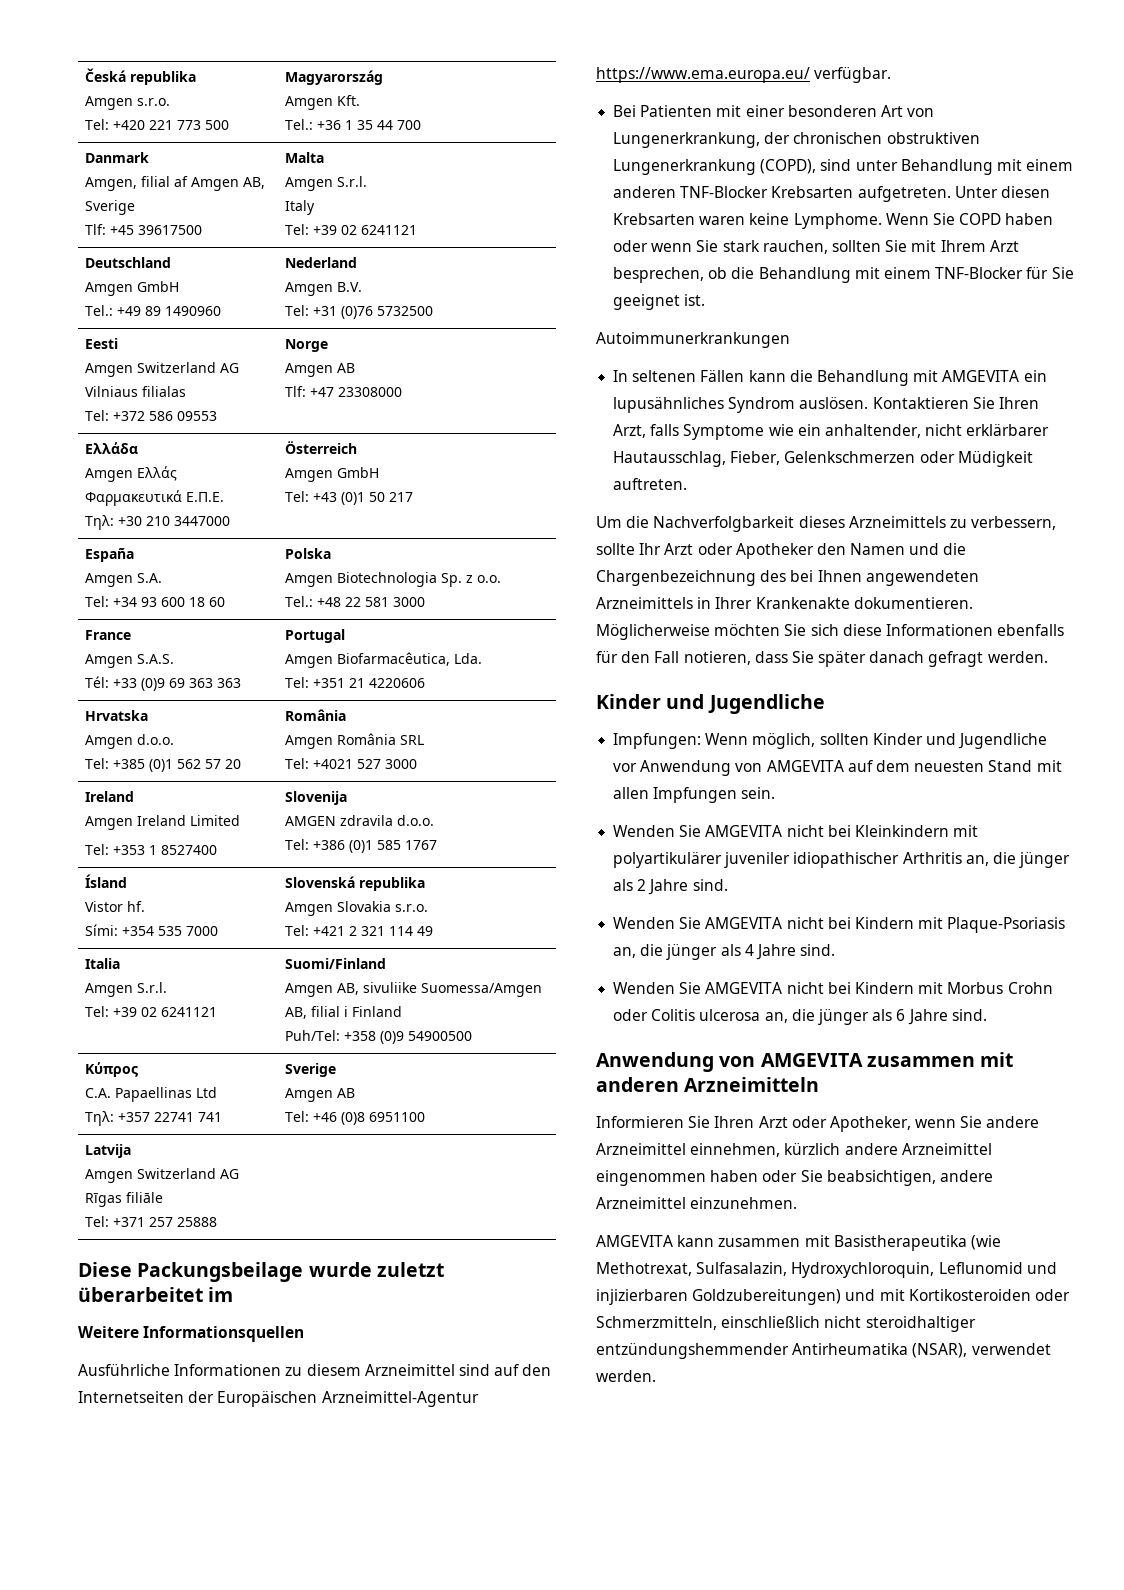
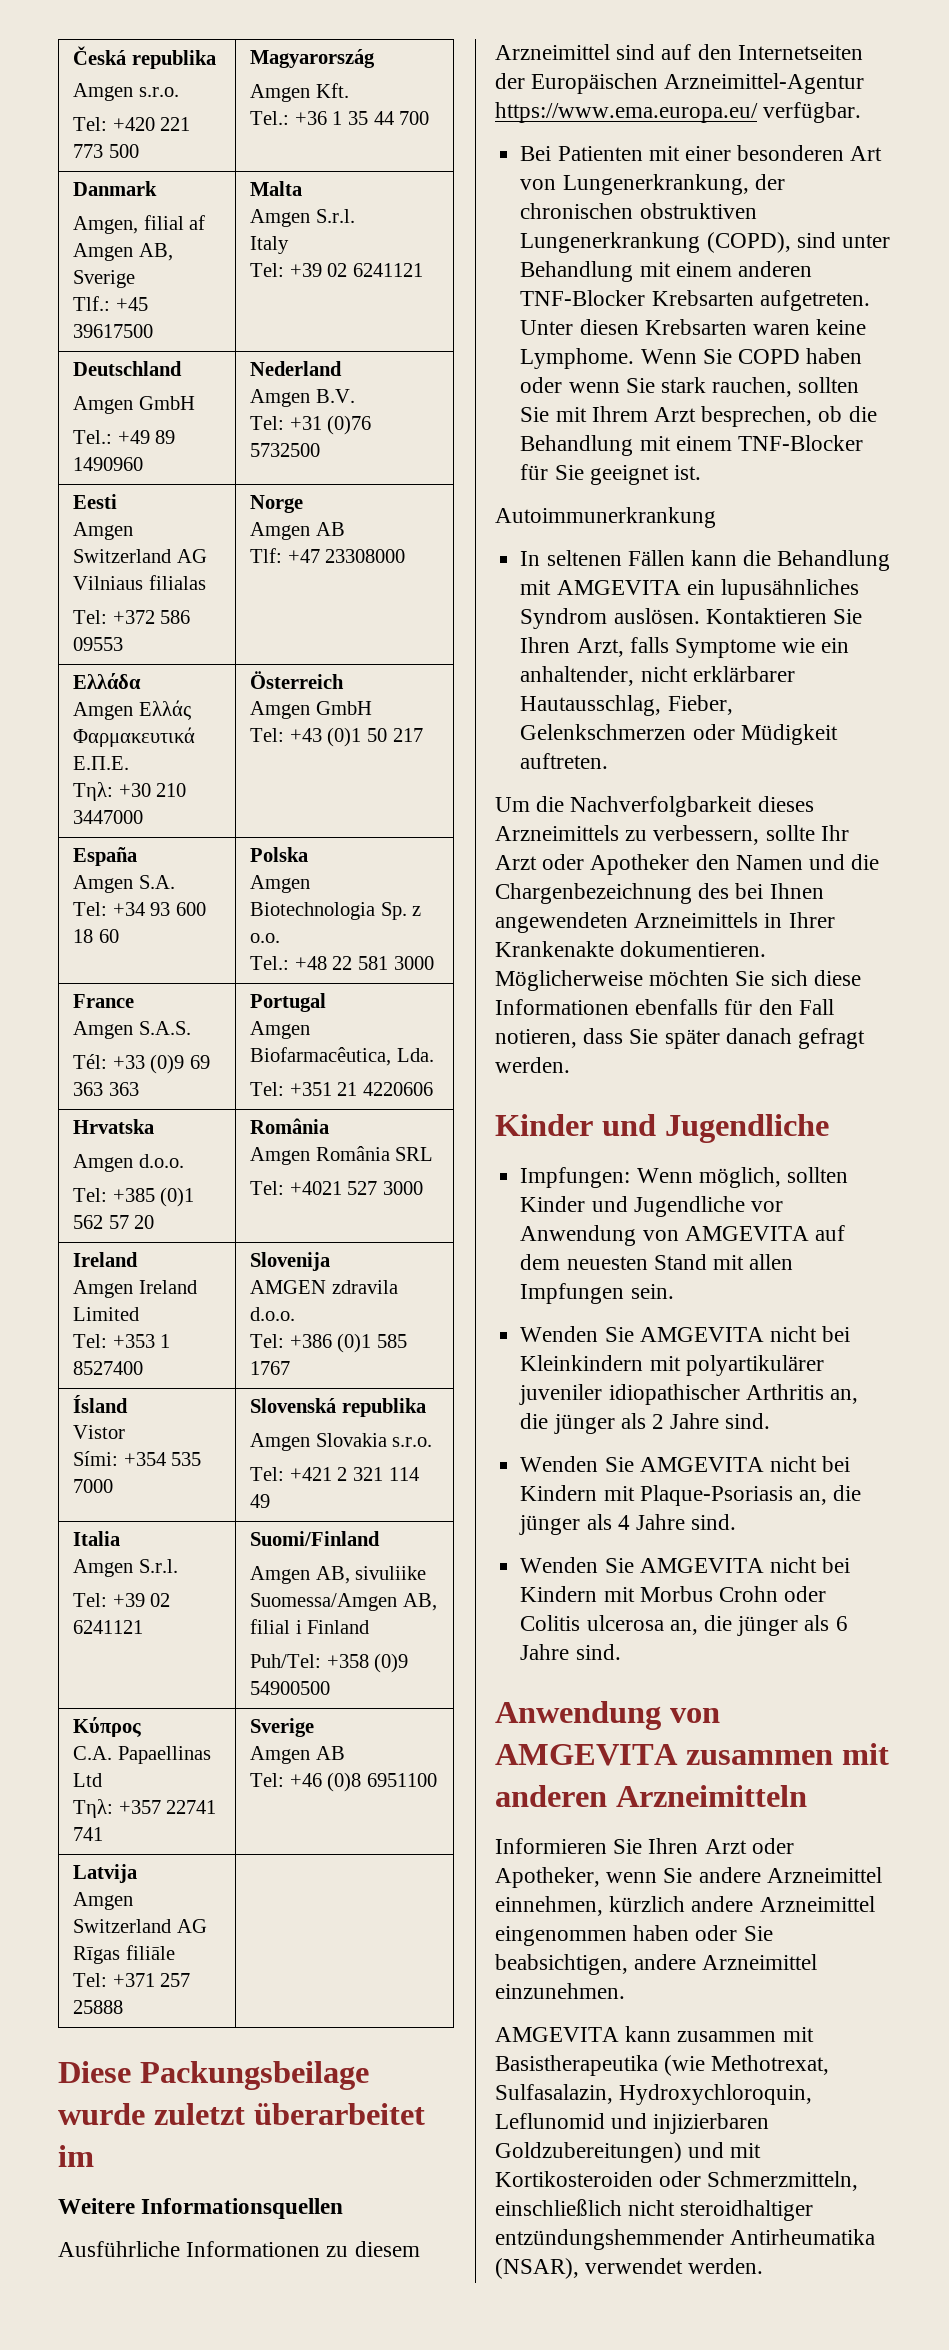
[85,224,107,235] Tlf: -> [73,296,111,311] Tlf.:
[127,901,146,912] hf. -> (126, 1432) none
[596,332,790,348] Autoimmunerkrankungen -> [495,507,716,528] Autoimmunerkrankung

